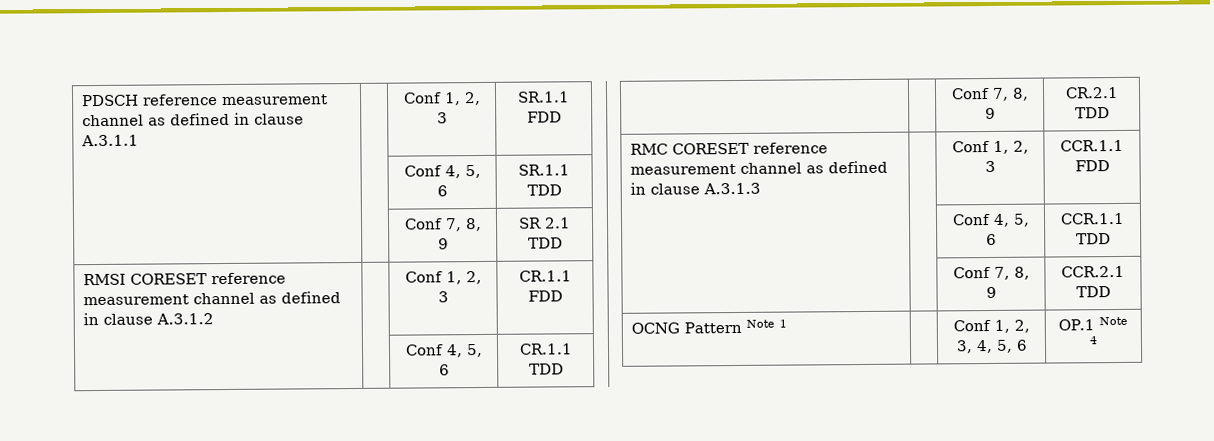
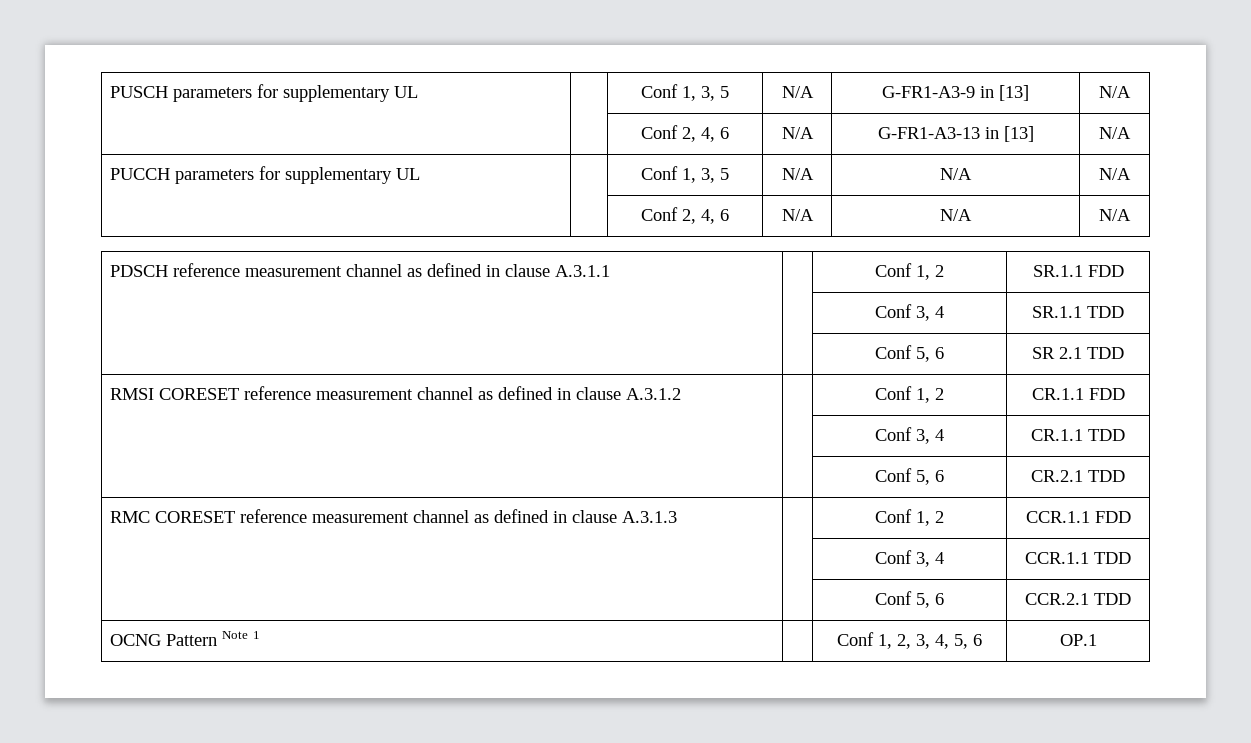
(80, 100) none -> [109,84,418,102] [641,84,729,101] [781,86,814,98] [882,85,1029,101] [1099,86,1131,98] [641,125,729,142] [781,127,814,139] [877,126,1034,142] [1099,127,1131,139] [109,166,420,184] [641,166,729,183] [781,168,814,180] [940,168,972,180] [1099,168,1131,180] [641,207,729,224] [781,209,814,221] [940,209,972,221] [1099,209,1131,221] PUSCH parameters for supplementary UL | | Conf 1, 3, 5 | N/A | G-FR1-A3-9 in [13] | N/A // | | Conf 2, 4, 6 | N/A | G-FR1-A3-13 in [13] | N/A // PUCCH parameters for supplementary UL | | Conf 1, 3, 5 | N/A | N/A | N/A // | | Conf 2, 4, 6 | N/A | N/A | N/A //
[463,91,481,106] [436,112,448,124] 2, 3 -> [935,265,944,277] 2
[444,164,481,179] [436,185,448,197] 4, 5, 6 -> [916,306,944,321] 3, 4
[444,217,482,232] [437,238,449,250] 7, 8, 9 -> [916,347,944,362] 5, 6
[465,270,482,285] [437,291,449,303] 2, 3 -> [935,388,944,400] 2
[445,343,483,358] [438,364,450,376] 4, 5, 6 -> [916,429,944,444] 3, 4
[991,87,1029,101] [984,107,996,120] 7, 8, 9 -> [916,470,944,485] 5, 6
[1012,140,1029,154] [984,160,996,173] 2, 3 -> [935,511,944,523] 2
[992,213,1030,227] [985,233,997,246] 4, 5, 6 -> [916,552,944,567] 3, 4
[993,266,1030,280] [985,286,997,299] 7, 8, 9 -> [916,593,944,608] 5, 6
[1099,316,1129,326] [1089,336,1097,345] Note 4 -> (1097, 640) none

